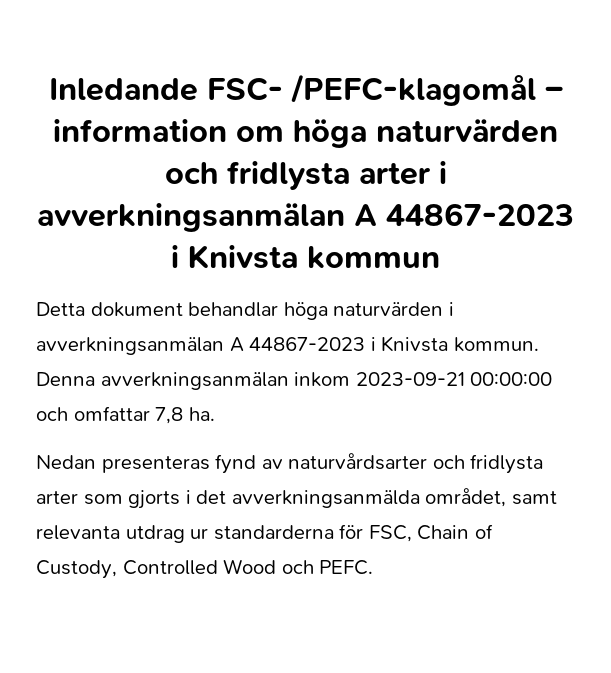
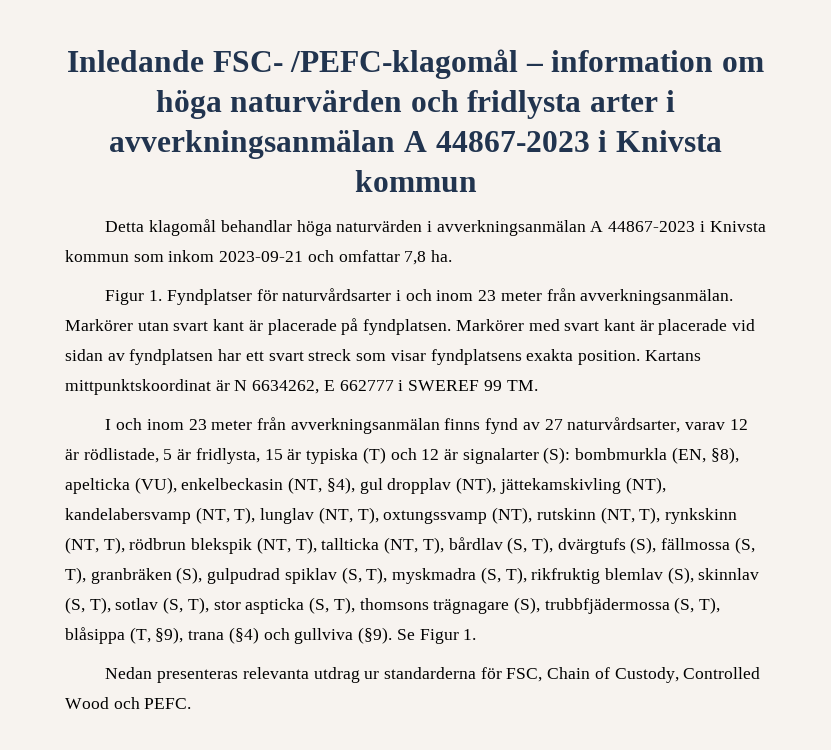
[90,302,183,317] dokument -> [149,219,217,236] klagomål
[453,337,539,352] [36,372,289,390] kommun. Denna avverkningsanmälan -> [65,250,164,262] kommun som
[470,372,553,386] 00:00:00 -> (304, 256) none
[36,453,544,474] [36,488,557,509] Nedan presenteras fynd av naturvårdsarter och fridlysta arter som gjorts i det avverkningsanmälda området, samt -> [105,288,734,305] [65,318,756,335] [65,349,701,365] [65,379,538,395] [105,417,748,434] [65,447,739,464] [65,477,666,494] [65,507,737,524] [65,537,755,554] [65,567,760,584] [65,597,721,614] [65,627,477,644] [105,667,239,683] Figur 1. Fyndplatser för naturvårdsarter i och inom 23 meter från avverkningsanmälan. Markörer utan svart kant är placerade på fyndplatsen. Markörer med svart kant är placerade vid sidan av fyndplatsen har ett svart streck som visar fyndplatsens exakta position. Kartans mittpunktskoordinat är N 6634262, E 662777 i SWEREF 99 TM. // I och inom 23 meter från avverkningsanmälan finns fynd av 27 naturvårdsarter, varav 12 är rödlistade, 5 är fridlysta, 15 är typiska (T) och 12 är signalarter (S): bombmurkla (EN, §8), apelticka (VU), enkelbeckasin (NT, §4), gul dropplav (NT), jättekamskivling (NT), kandelabersvamp (NT, T), lunglav (NT, T), oxtungssvamp (NT), rutskinn (NT, T), rynkskinn (NT, T), rödbrun blekspik (NT, T), tallticka (NT, T), bårdlav (S, T), dvärgtufs (S), fällmossa (S, T), granbräken (S), gulpudrad spiklav (S, T), myskmadra (S, T), rikfruktig blemlav (S), skinnlav (S, T), sotlav (S, T), stor aspticka (S, T), thomsons trägnagare (S), trubbfjädermossa (S, T), blåsippa (T, §9), trana (§4) och gullviva (§9). Se Figur 1. // Nedan presenteras

